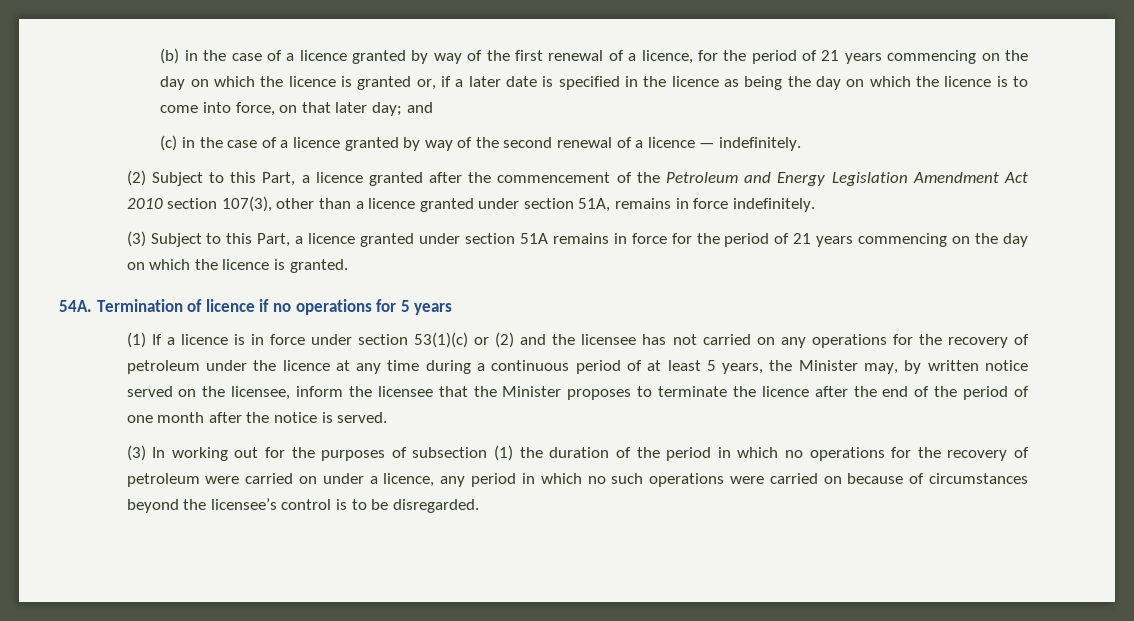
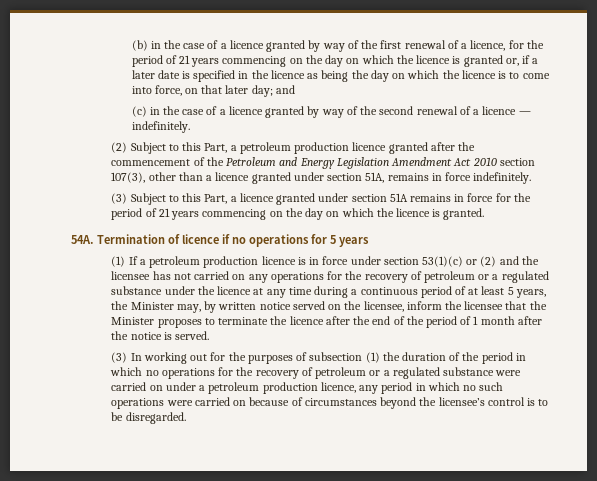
(310, 179) none -> [239,142,350,154] petroleum production
(175, 341) none -> [149,256,259,268] petroleum production
(200, 367) none -> [478,271,549,283] [111,286,163,295] or a regulated substance
[126,415,153,423] one -> [473,316,479,325] 1
(200, 480) none -> [369,367,494,379] or a regulated substance
(378, 480) none -> [208,382,318,394] petroleum production

